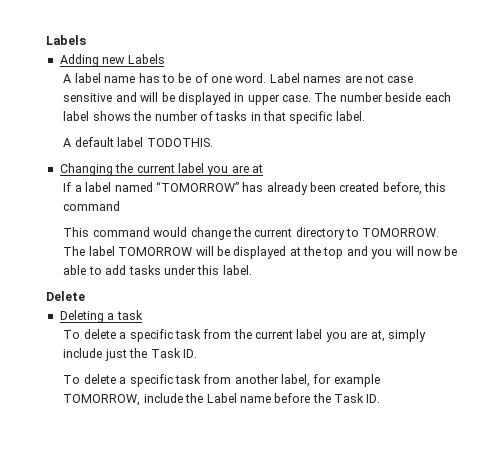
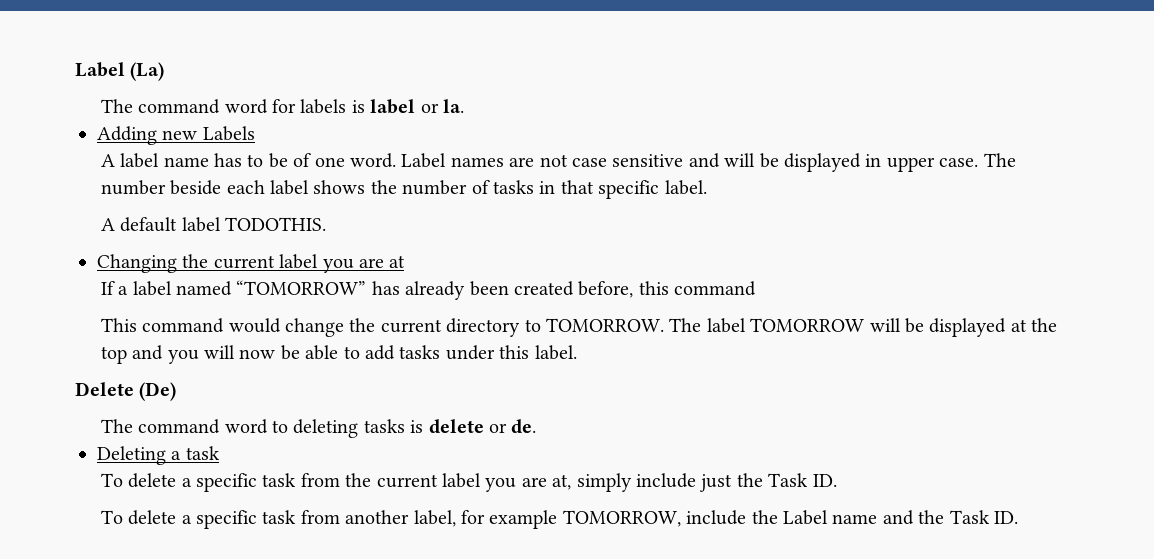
[46,35,86,45] Labels -> [75,62,165,81] [100,99,464,114] Label (La) // The command word for labels is label or la.
(85, 296) none -> [139,382,177,401] [100,419,537,438] (De) // The command word to deleting tasks is delete or de.
[274,393,311,403] before -> [882,510,914,525] and

